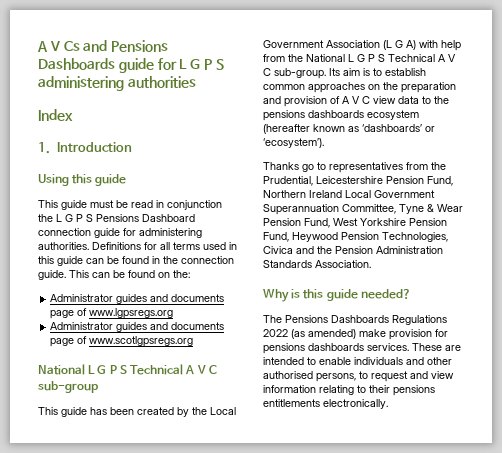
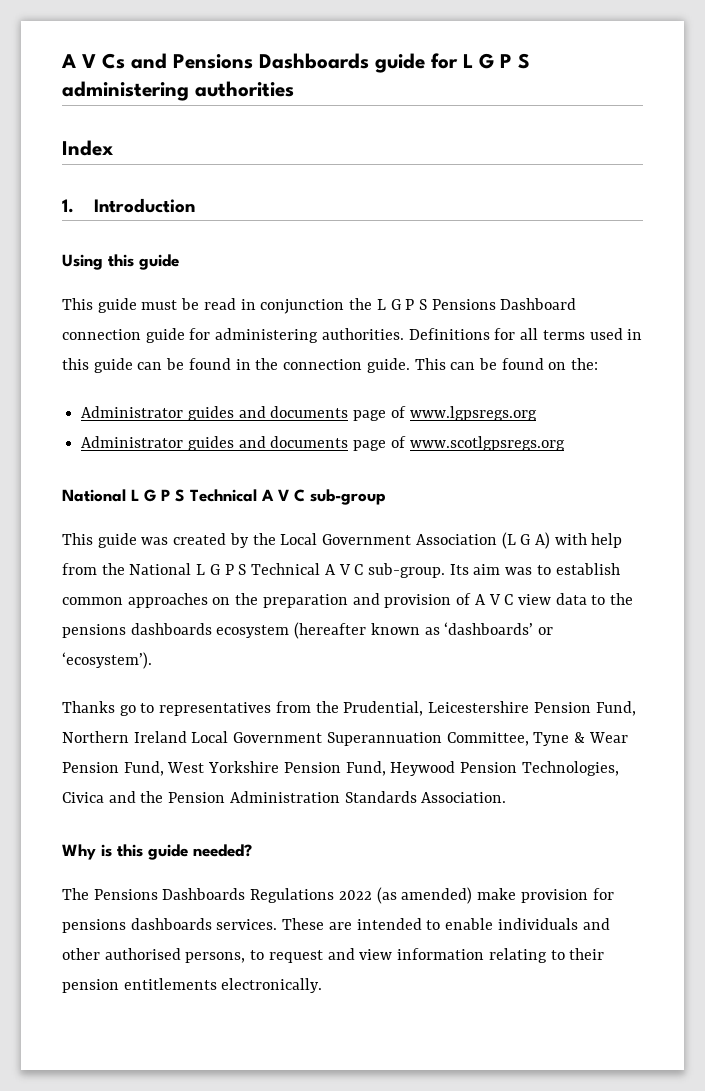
[90,407,134,415] has been -> [141,537,169,545] was
[363,68,370,76] is -> [505,567,533,575] was
[393,385,435,396] pensions -> [62,979,119,993] pension

